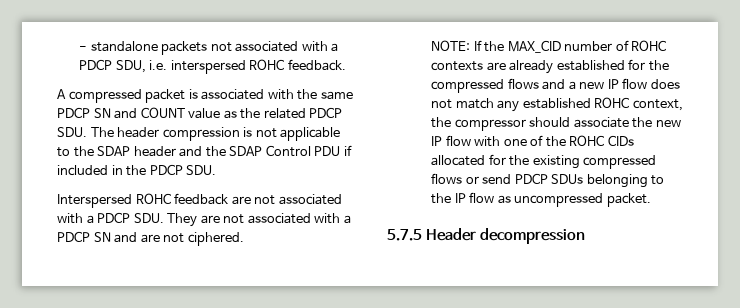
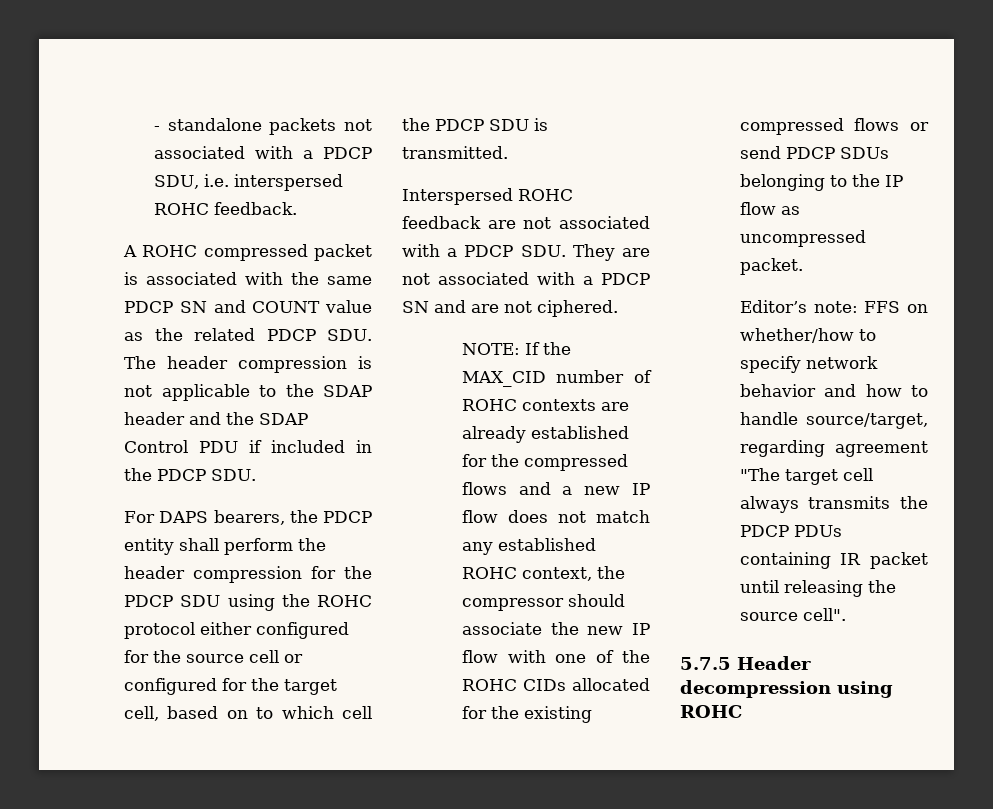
(66, 94) none -> [142,245,198,257] ROHC
(217, 170) none -> [124,510,372,525] [124,538,326,555] [124,566,372,583] [124,594,372,611] [124,622,349,639] [124,650,303,663] [124,678,337,695] [124,706,372,721] [402,118,548,131] [402,146,508,159] // For DAPS bearers, the PDCP entity shall perform the header compression for the PDCP SDU using the ROHC protocol either configured for the source cell or configured for the target cell, based on to which cell the PDCP SDU is transmitted.
(651, 200) none -> [739,300,928,313] [739,328,876,343] [739,356,878,373] [739,384,928,397] [739,412,928,429] [739,440,928,457] [739,468,873,485] [739,496,928,513] [739,525,842,537] [739,552,928,569] [739,580,896,597] [739,608,846,621] // Editor’s note: FFS on whether/how to specify network behavior and how to handle source/target, regarding agreement "The target cell always transmits the PDCP PDUs containing IR packet until releasing the source cell".
(585, 236) none -> [837,681,893,698] [680,705,742,718] using ROHC

